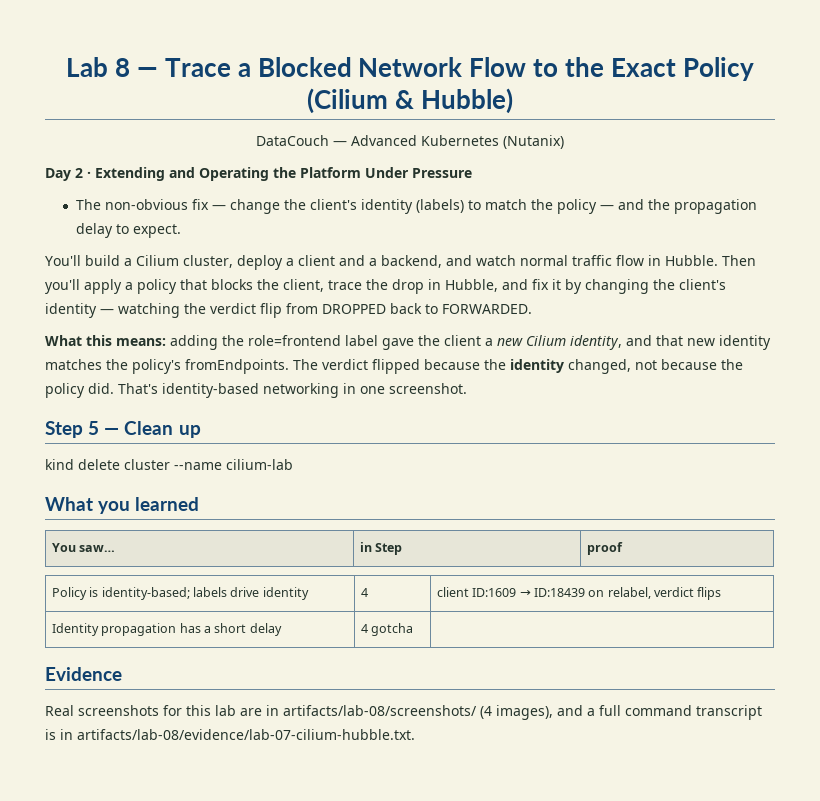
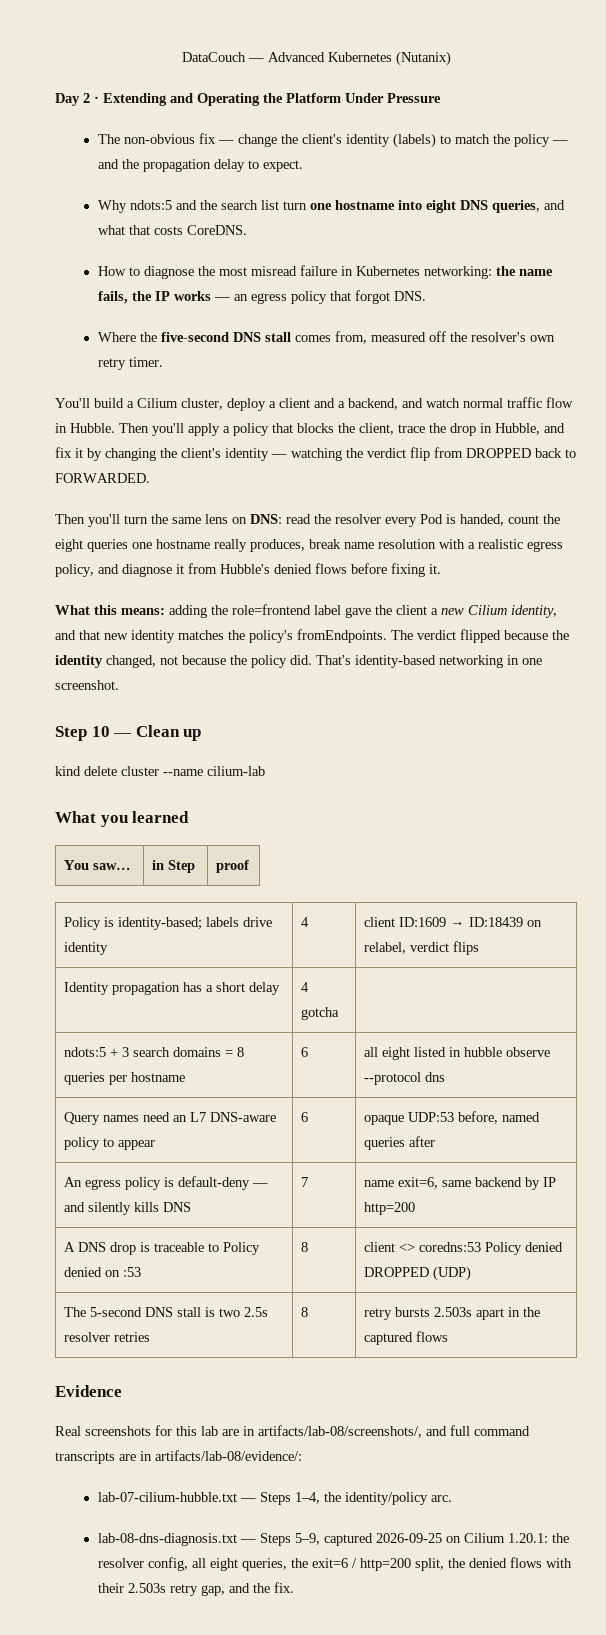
[66,57,754,81] [307,88,513,114] Lab 8 — Trace a Blocked Network Flow to the Exact Policy (Cilium & Hubble) // -> (181, 57) none
(182, 231) none -> [97,200,565,213] [97,225,247,235] [97,265,553,279] [97,290,426,304] [97,331,555,344] [97,357,163,370] // Why ndots:5 and the search list turn one hostname into eight DNS queries, and what that costs CoreDNS. // How to diagnose the most misread failure in Kubernetes networking: the name fails, the IP works — an egress policy that forgot DNS. // Where the five-second DNS stall comes from, measured off the resolver's own retry timer.
(532, 309) none -> [55,514,560,527] [55,539,563,552] [55,563,441,577] // Then you'll turn the same lens on DNS: read the resolver every Pod is handed, count the eight queries one hostname really produces, break name resolution with a realistic egress policy, and diagnose it from Hubble's denied flows before fixing it.
[88,421,100,435] 5 -> [91,726,110,737] 10
(414, 629) none -> [64,1047,245,1057] [64,1072,186,1085] [301,1047,309,1057] [364,1047,551,1060] [364,1072,446,1085] [64,1112,277,1125] [64,1137,156,1150] [301,1112,309,1122] [364,1111,541,1125] [364,1136,436,1150] [64,1176,269,1190] [64,1202,192,1215] [301,1177,309,1187] [364,1177,557,1190] [364,1202,416,1215] [64,1242,261,1255] [64,1267,142,1277] [301,1242,309,1252] [364,1242,564,1255] [364,1266,472,1281] [64,1307,269,1317] [64,1332,151,1342] [301,1307,309,1317] [364,1307,541,1320] [364,1331,449,1345] // ndots:5 + 3 search domains = 8 queries per hostname | 6 | all eight listed in hubble observe --protocol dns // Query names need an L7 DNS-aware policy to appear | 6 | opaque UDP:53 before, named queries after // An egress policy is default-deny — and silently kills DNS | 7 | name exit=6, same backend by IP http=200 // A DNS drop is traceable to Policy denied on :53 | 8 | client <> coredns:53 Policy denied DROPPED (UDP) // The 5-second DNS stall is two 2.5s resolver retries | 8 | retry bursts 2.503s apart in the captured flows
[283,705,762,720] [45,729,415,740] artifacts/lab-08/screenshots/ (4 images), and a full command transcript is in artifacts/lab-08/evidence/lab-07-cilium-hubble.txt. -> [258,1425,530,1438] [55,1450,302,1464] [97,1492,452,1505] [97,1533,569,1546] [97,1557,572,1571] [97,1582,294,1596] artifacts/lab-08/screenshots/, and full command transcripts are in artifacts/lab-08/evidence/: // lab-07-cilium-hubble.txt — Steps 1–4, the identity/policy arc. // lab-08-dns-diagnosis.txt — Steps 5–9, captured 2026-09-25 on Cilium 1.20.1: the resolver config, all eight queries, the exit=6 / http=200 split, the denied flows with their 2.503s retry gap, and the fix.

